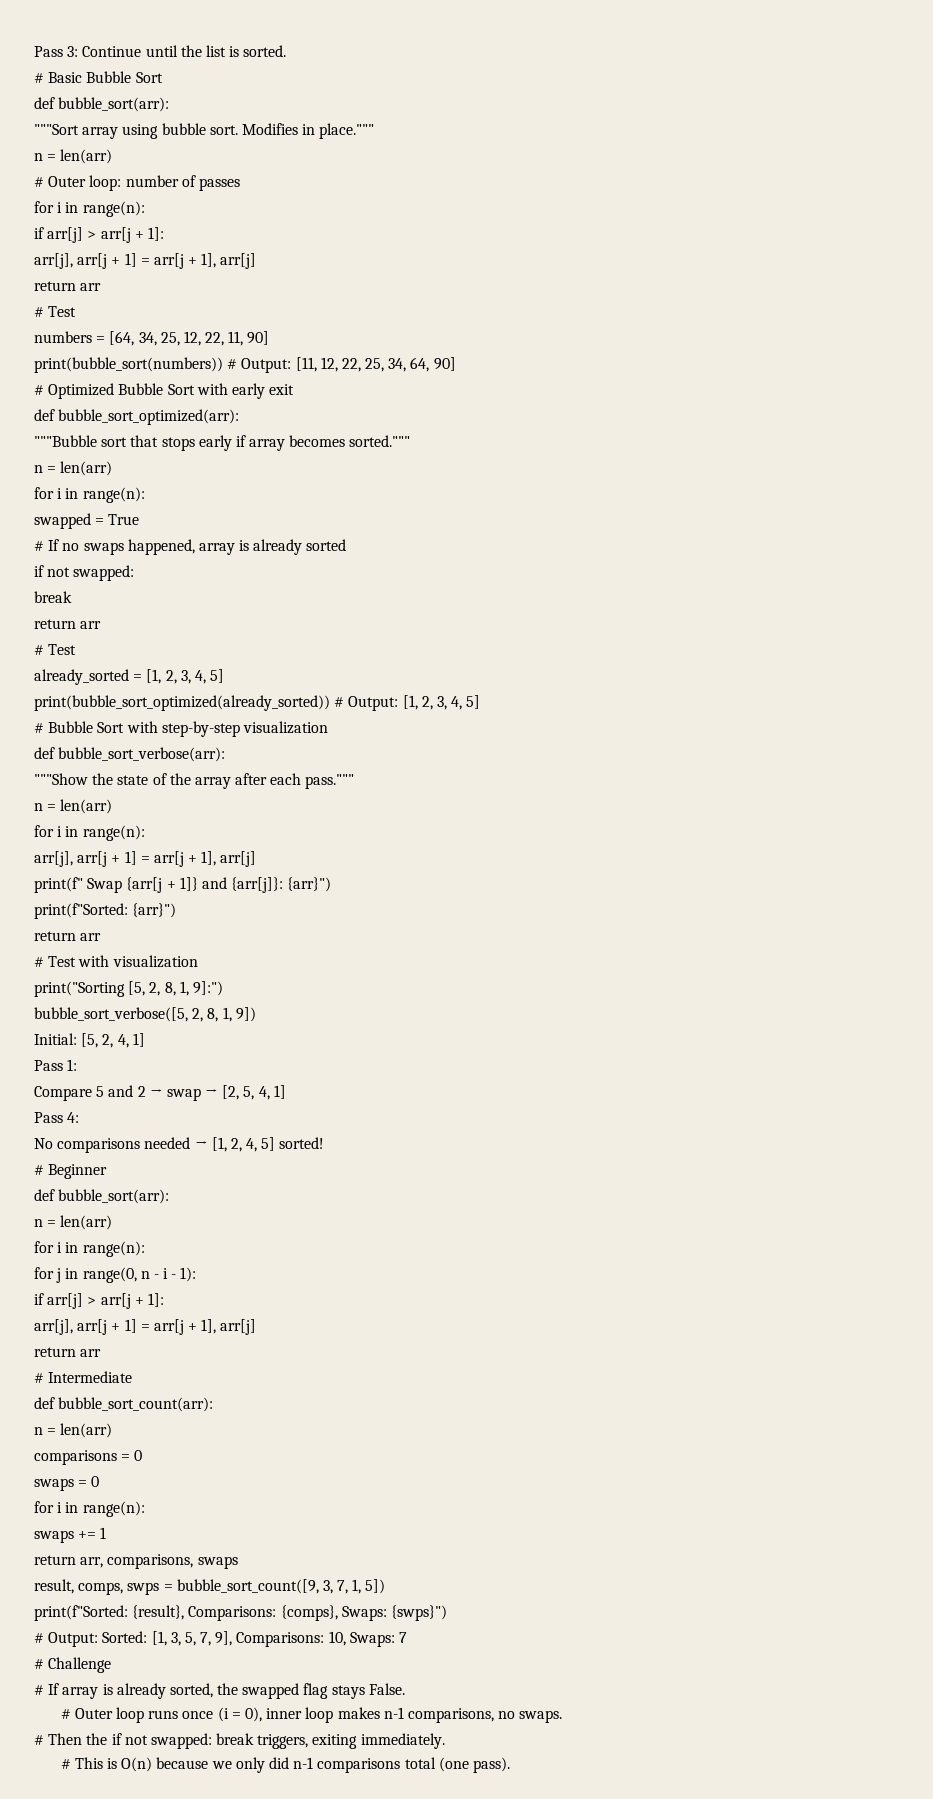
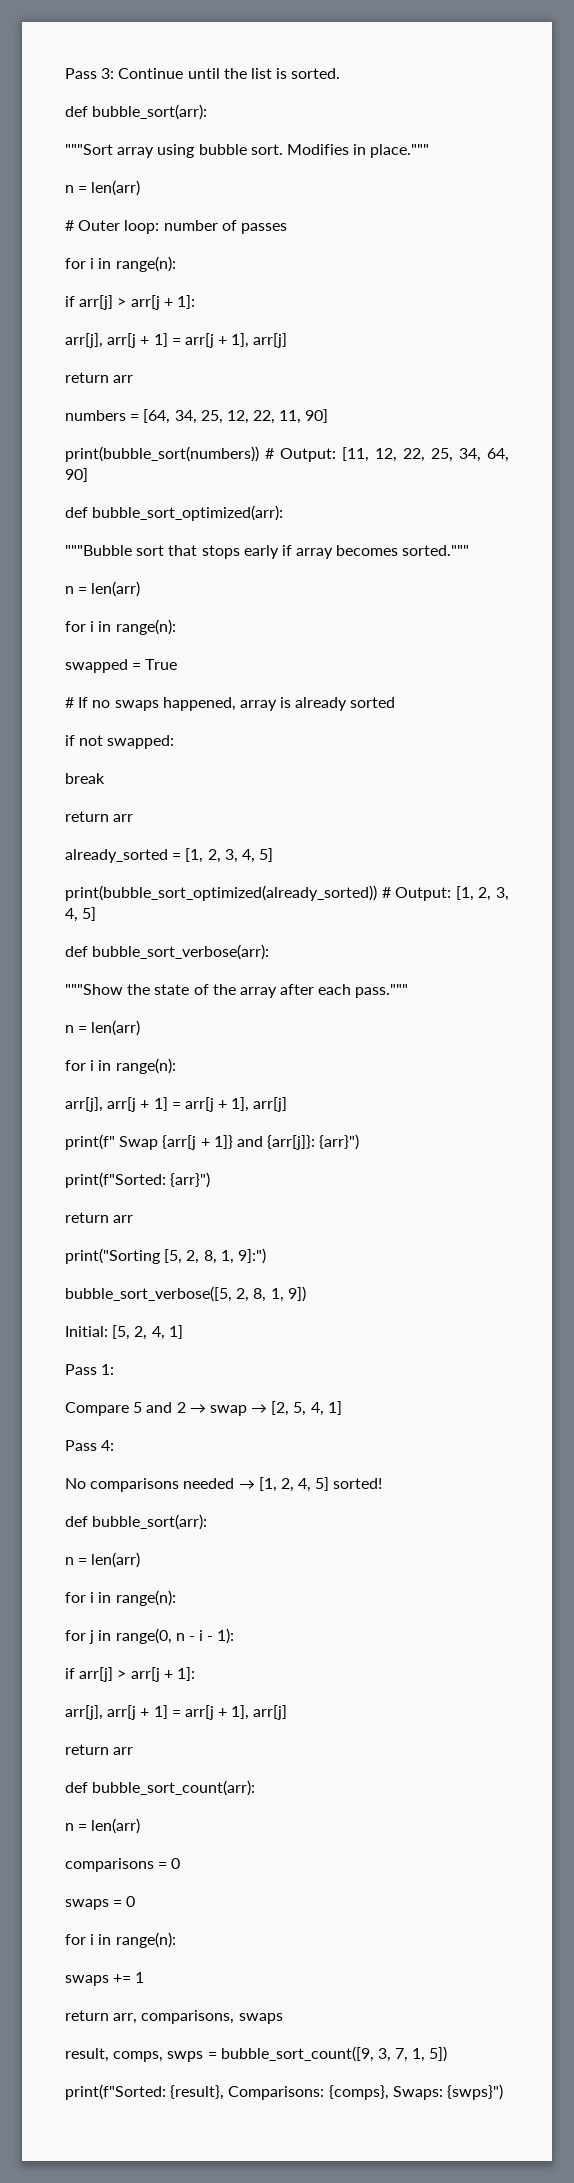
[34,71,163,83] // # Basic Bubble Sort -> (341, 73) none
[34,306,77,317] // # Test -> (134, 379) none
[34,383,295,399] // # Optimized Bubble Sort with early exit -> (88, 475) none
[34,644,77,655] // # Test -> (134, 818) none
[34,721,328,737] // # Bubble Sort with step-by-step visualization -> (97, 914) none
[34,955,198,968] // # Test with visualization -> (134, 1219) none
[34,1164,108,1179] // # Beginner -> (383, 1483) none
[34,1371,133,1383] // # Intermediate -> (134, 1751) none
[34,1631,408,1647] [34,1657,112,1673] [34,1683,405,1699] [60,1707,563,1723] [34,1733,445,1749] [60,1757,510,1773] // # Output: Sorted: [1, 3, 5, 7, 9], Comparisons: 10, Swaps: 7 // # Challenge // # If array is already sorted, the swapped flag stays False. // # Outer loop runs once (i = 0), inner loop makes n-1 comparisons, no swaps. // # Then the if not swapped: break triggers, exiting immediately. // # This is O(n) because we only did n-1 comparisons total (one pass). -> (503, 2092) none

